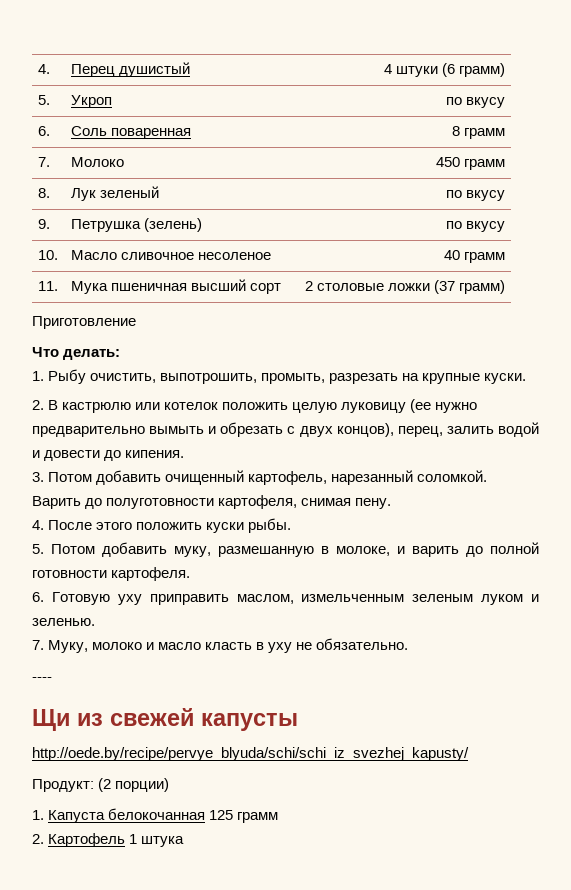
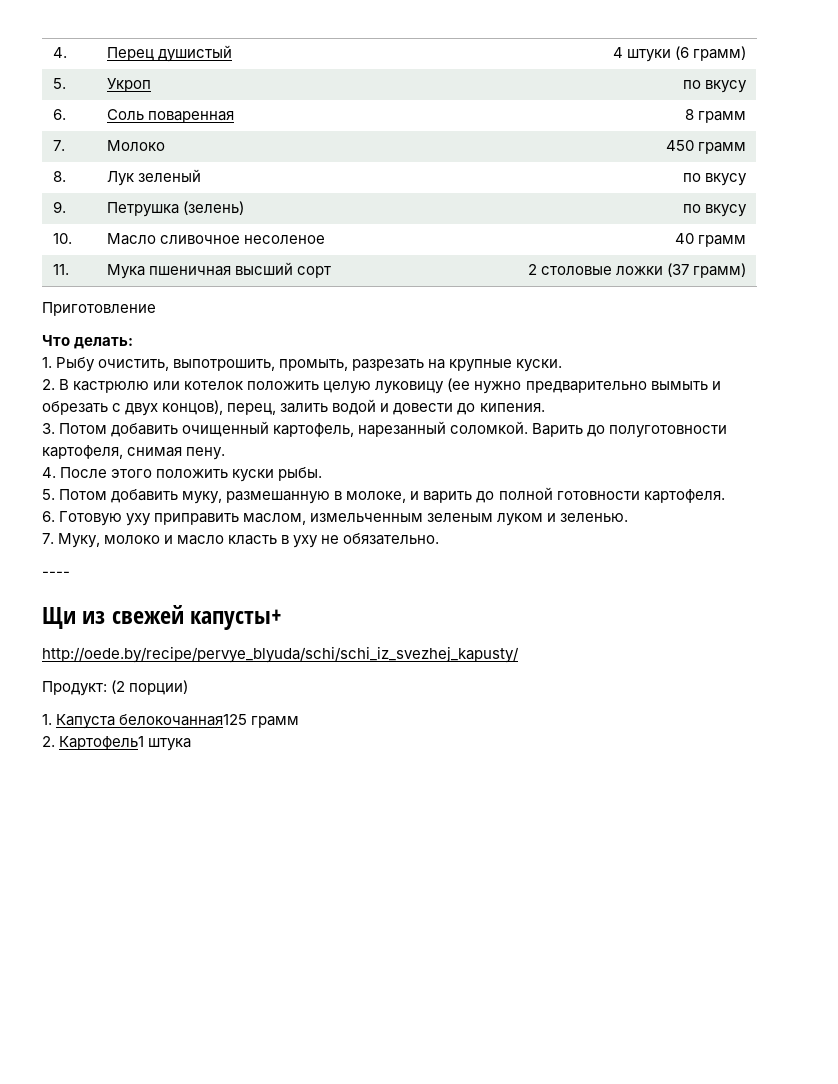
[201,713,298,731] капусты -> [190,609,283,630] капусты+
[108,808,234,820] белокочанная 125 -> [119,714,248,726] белокочанная125
[48,833,138,847] Картофель 1 -> [59,736,145,750] Картофель1

